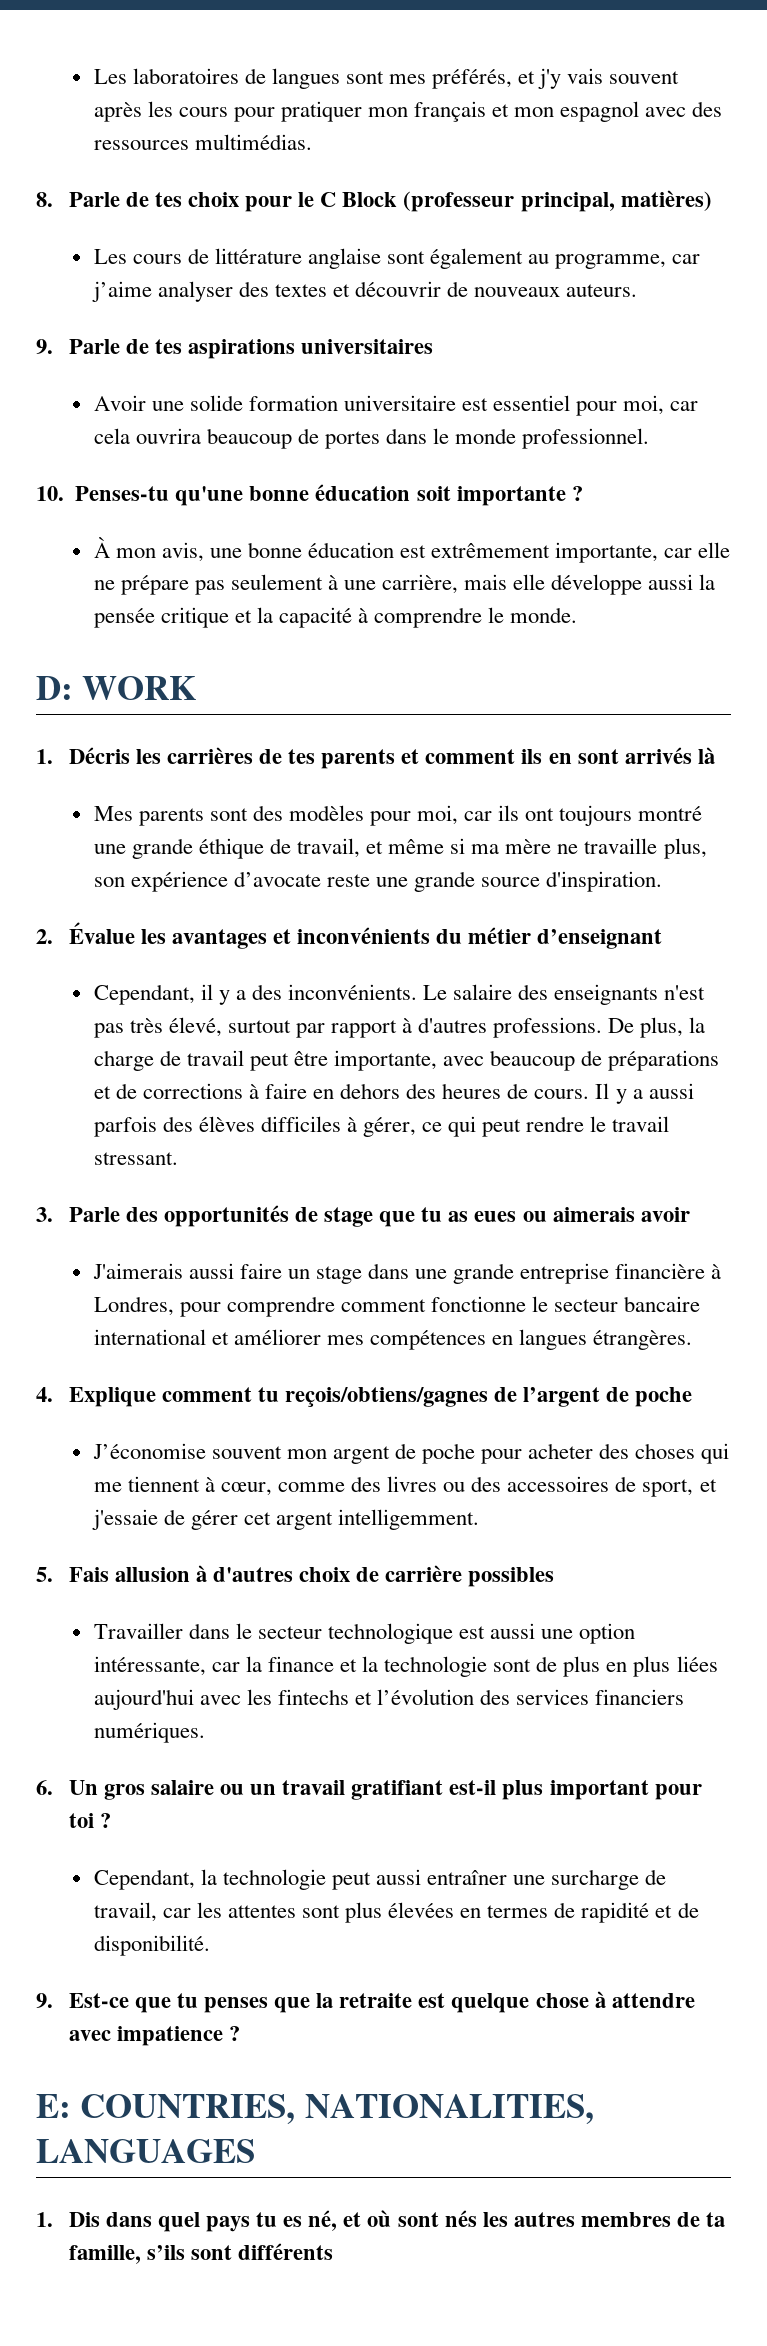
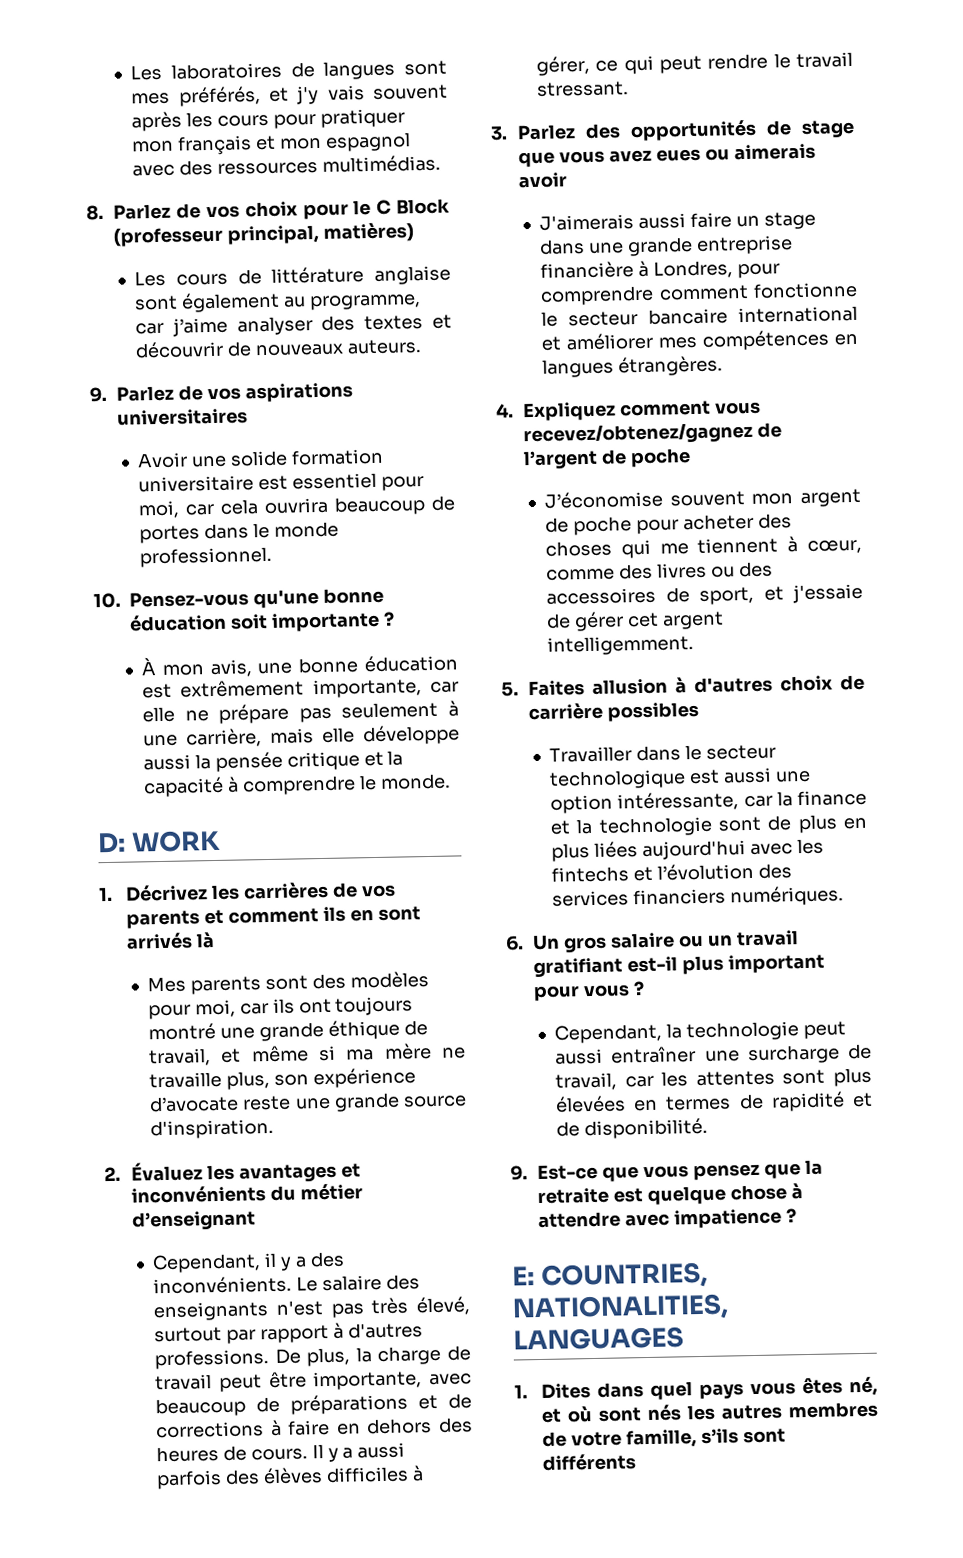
[68,192,183,207] Parle de tes -> [113,203,240,220] Parlez de vos
[68,339,183,354] Parle de tes -> [116,385,242,402] Parlez de vos
[75,486,170,501] Penses-tu -> [129,590,249,608] Pensez-vous
[68,747,130,764] Décris -> [125,884,209,902] Décrivez
[288,749,316,764] tes -> [360,884,396,898] vos
[68,922,135,944] Évalue -> [131,1161,204,1182] Évaluez
[68,1207,120,1222] Parle -> [517,124,577,141] Parlez
[421,1207,469,1222] tu as -> [559,149,653,164] vous avez
[68,1387,489,1407] Explique comment tu reçois/obtiens/gagnes -> [522,400,762,422] [523,421,754,446] Expliquez comment vous recevez/obtenez/gagnez
[68,1567,109,1582] Fais -> [528,680,586,697] Faites
[68,1813,94,1828] toi -> [583,984,631,998] vous
[177,1993,269,2013] tu penses -> [643,1163,760,1181] vous pensez
[68,2212,100,2227] Dis -> [541,1383,592,1399] Dites
[256,2212,303,2227] tu es -> [750,1377,844,1396] vous êtes
[706,2212,726,2227] ta -> [571,1431,623,1447] votre

